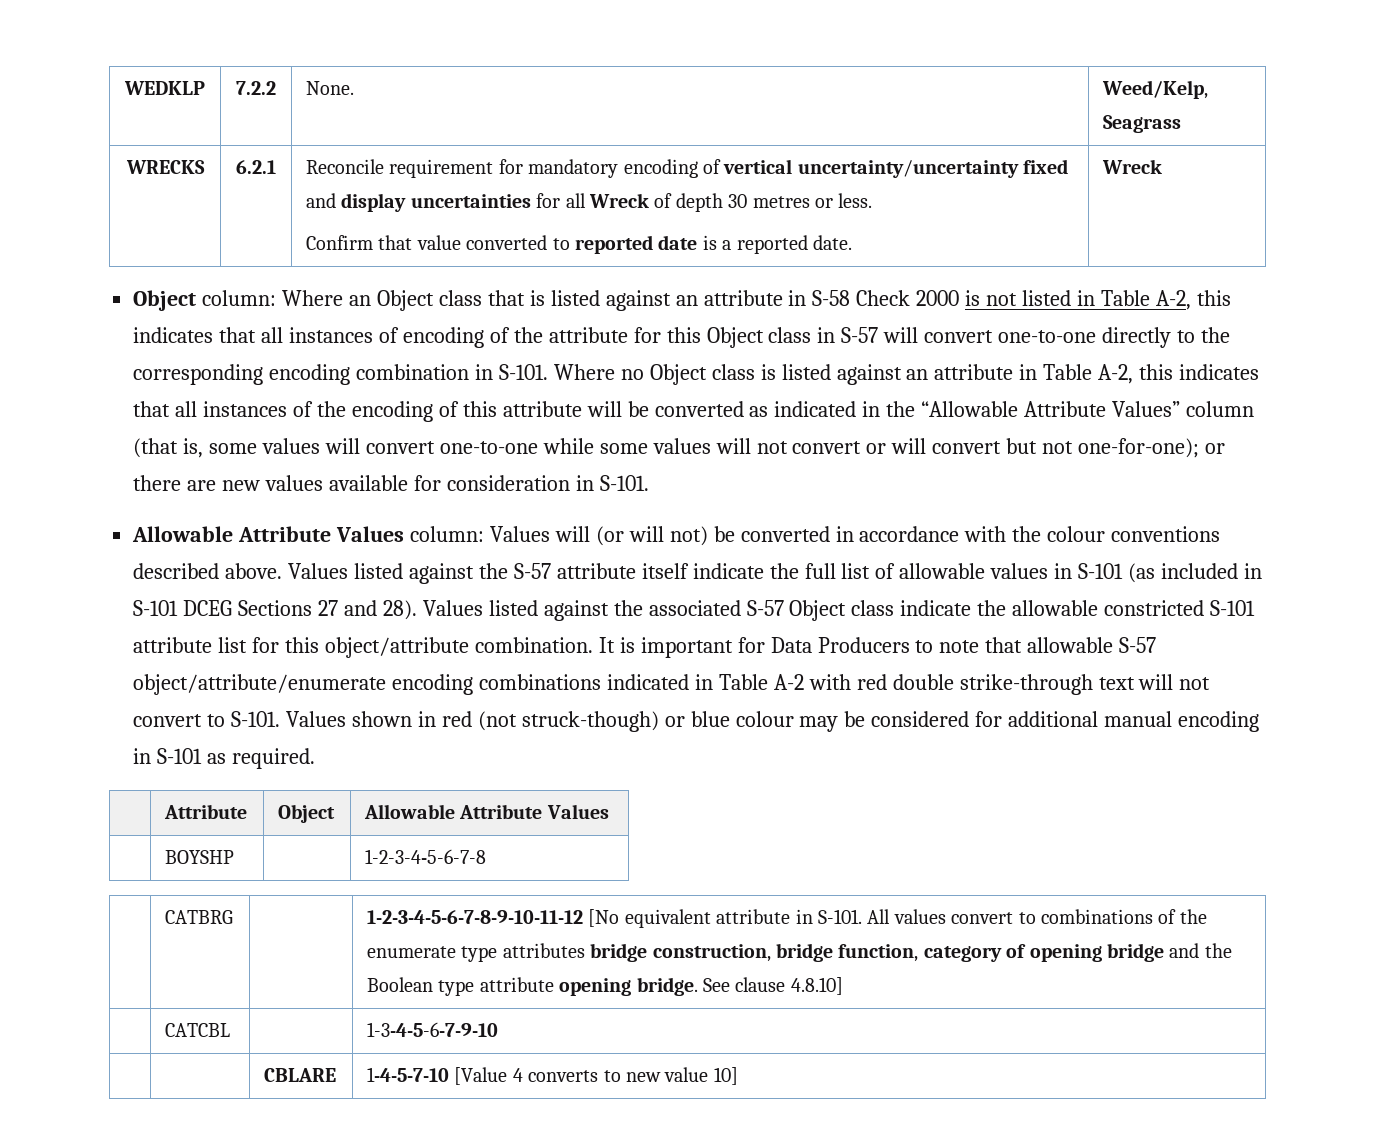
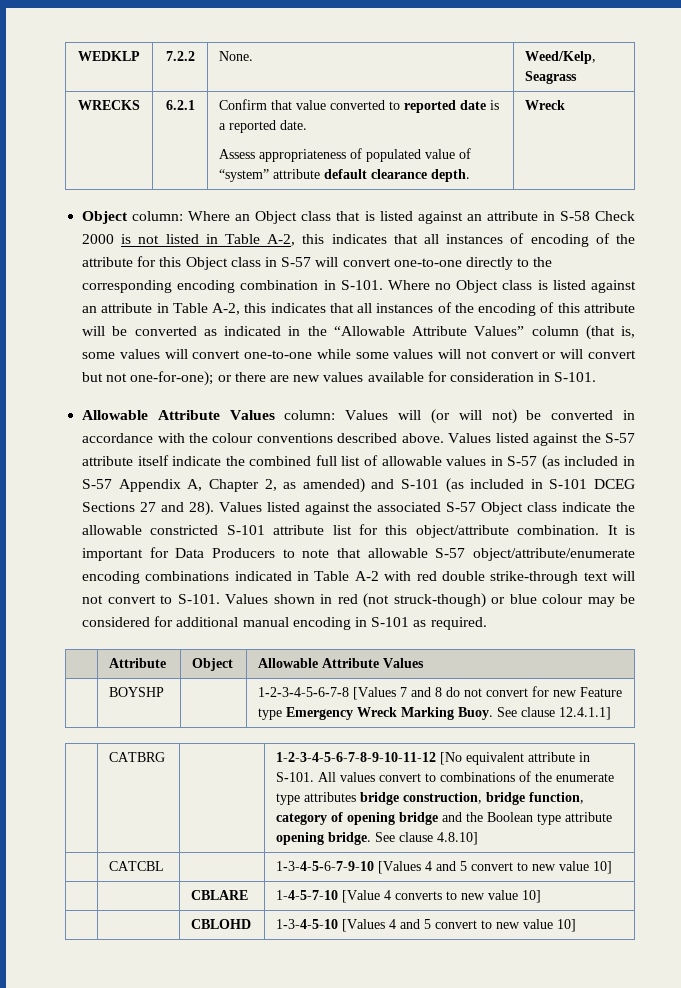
[306,159,1069,178] [306,193,873,212] Reconcile requirement for mandatory encoding of vertical uncertainty/uncertainty fixed and display uncertainties for all Wreck of depth 30 metres or less. // -> (195, 105) none
(853, 242) none -> [219,148,472,162] [219,169,471,182] // Assess appropriateness of populated value of “system” attribute default clearance depth.
(799, 571) none -> [249,456,312,466] combined
(1073, 571) none -> [507,455,635,470] [82,478,395,493] S-57 (as included in S-57 Appendix A, Chapter 2, as amended) and
(487, 856) none -> [353,686,623,700] [258,707,612,720] [Values 7 and 8 do not convert for new Feature type Emergency Wreck Marking Buoy. See clause 12.4.1.1]
(499, 1029) none -> [378,861,613,874] [Values 4 and 5 convert to new value 10]
(738, 1076) none -> [191,919,252,929] [276,919,577,932] // | | CBLOHD | 1-3-4-5-10 [Values 4 and 5 convert to new value 10]

